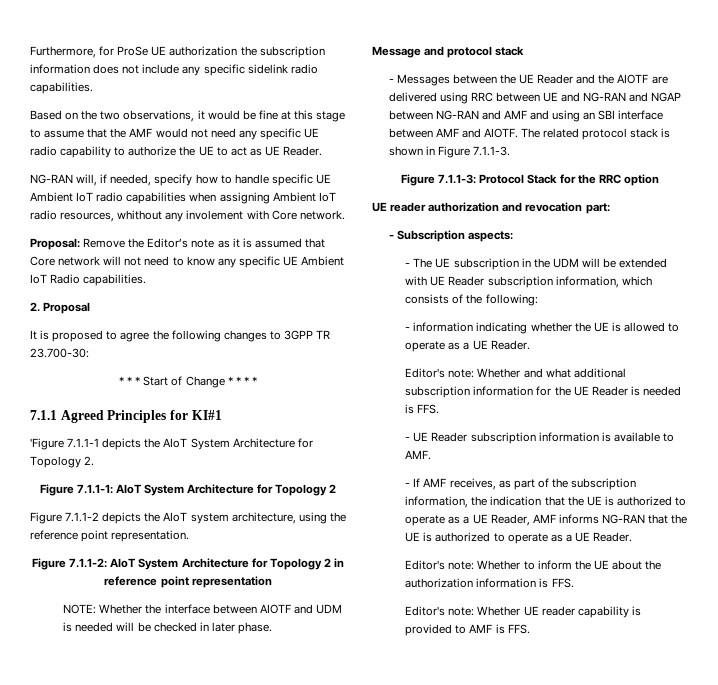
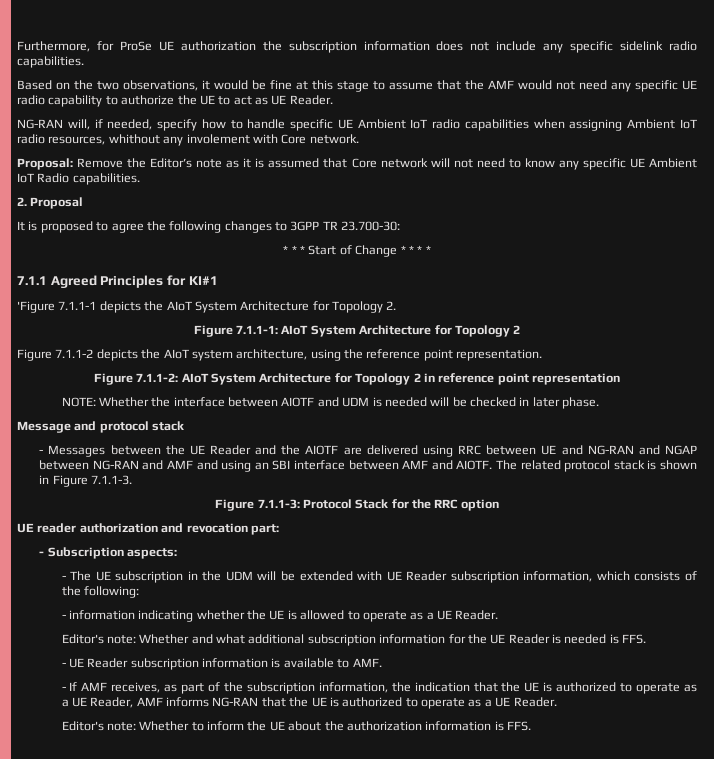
[405,606,641,618] [405,624,530,636] // Editor's note: Whether UE reader capability is provided to AMF is FFS. -> (532, 726) none

